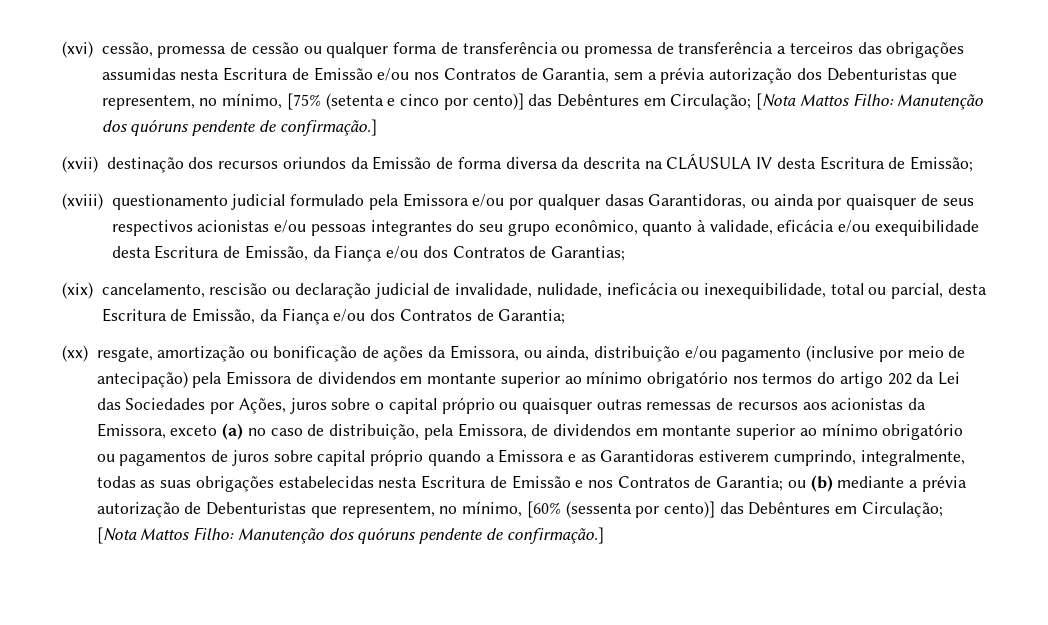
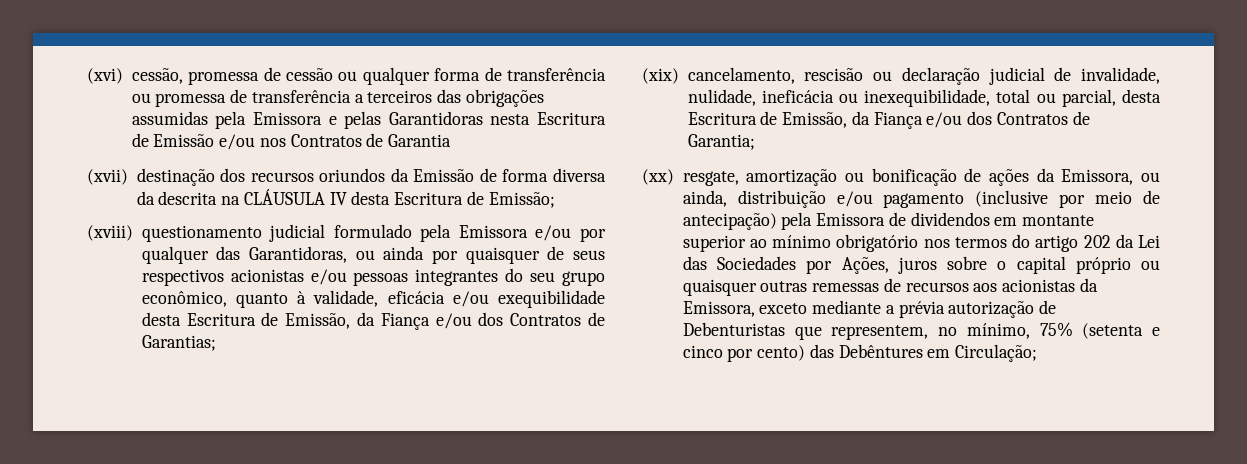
(176, 74) none -> [215,111,483,129] pela Emissora e pelas Garantidoras
[542,67,958,84] [101,93,984,110] [101,119,377,136] Garantia, sem a prévia autorização dos Debenturistas que representem, no mínimo, [75% (setenta e cinco por cento)] das Debêntures em Circulação; [Nota Mattos Filho: Manutenção dos quóruns pendente de confirmação.] -> [388,134,452,147] Garantia
[604,194,644,206] dasas -> [216,246,241,260] das
[222,423,964,440] [96,449,965,466] [96,475,833,492] (a) no caso de distribuição, pela Emissora, de dividendos em montante superior ao mínimo obrigatório ou pagamentos de juros sobre capital próprio quando a Emissora e as Garantidoras estiverem cumprindo, integralmente, todas as suas obrigações estabelecidas nesta Escritura de Emissão e nos Contratos de Garantia; ou (b) -> (808, 308) none
[526,501,943,518] [96,527,604,544] [60% (sessenta por cento)] das Debêntures em Circulação; [Nota Mattos Filho: Manutenção dos quóruns pendente de confirmação.] -> [1039,322,1160,339] [682,344,1038,362] 75% (setenta e cinco por cento) das Debêntures em Circulação;

